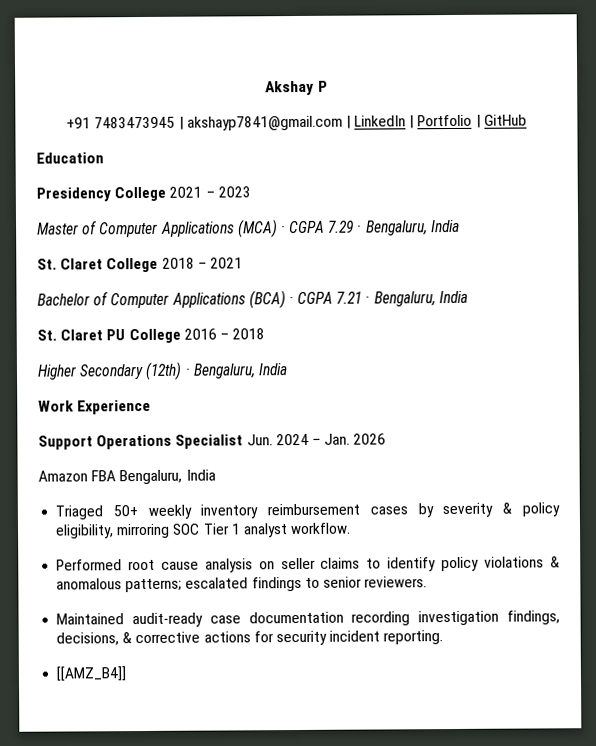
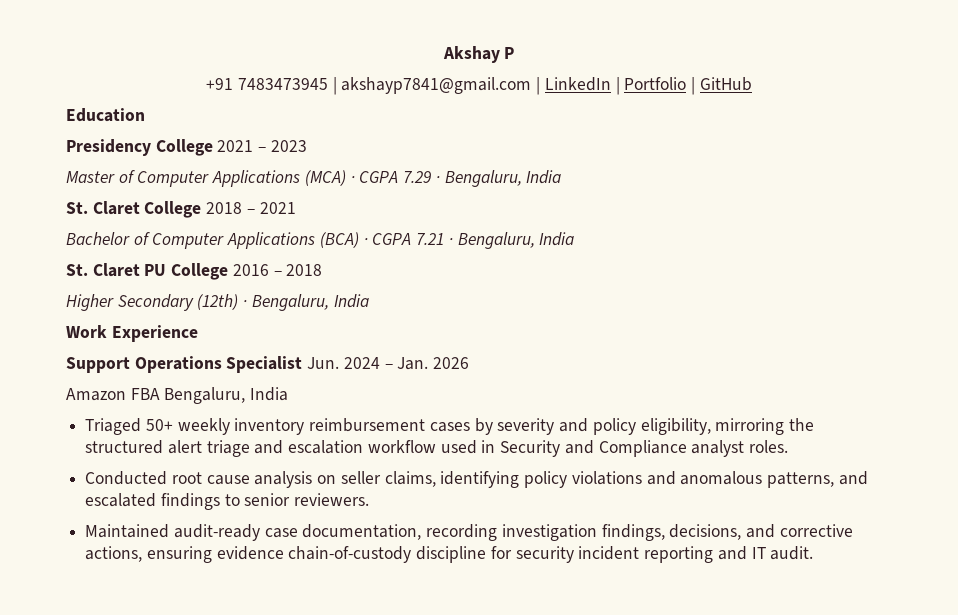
[502,502,513,514] & -> [559,418,589,432] and
[172,522,352,538] [56,559,123,571] SOC Tier 1 analyst workflow. // Performed -> [788,418,814,431] [85,440,788,457] [85,471,168,485] the structured alert triage and escalation workflow used in Security and Compliance analyst roles. // Conducted
[320,556,560,572] [56,578,183,593] claims to identify policy violations & anomalous patterns; -> [384,471,868,488] claims, identifying policy violations and anomalous patterns, and
[248,611,344,624] documentation -> [302,524,422,540] documentation,
[122,630,444,646] [56,666,127,682] & corrective actions for security incident reporting. // [[AMZ_B4]] -> [746,524,853,538] [85,546,814,563] and corrective actions, ensuring evidence chain-of-custody discipline for security incident reporting and IT audit.

